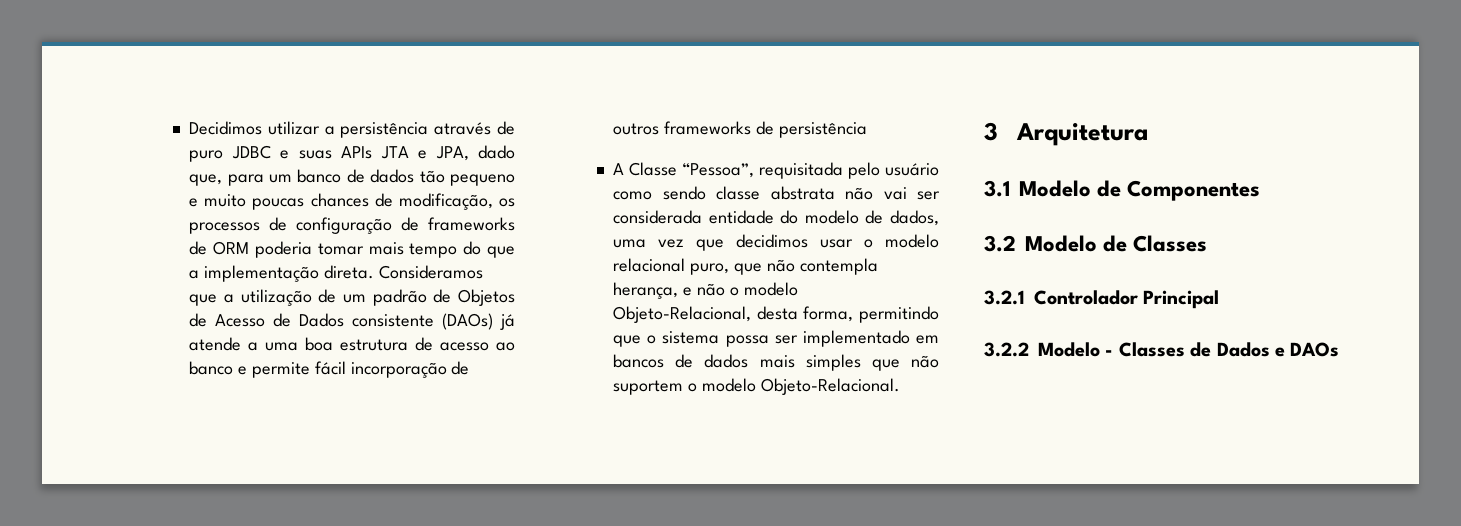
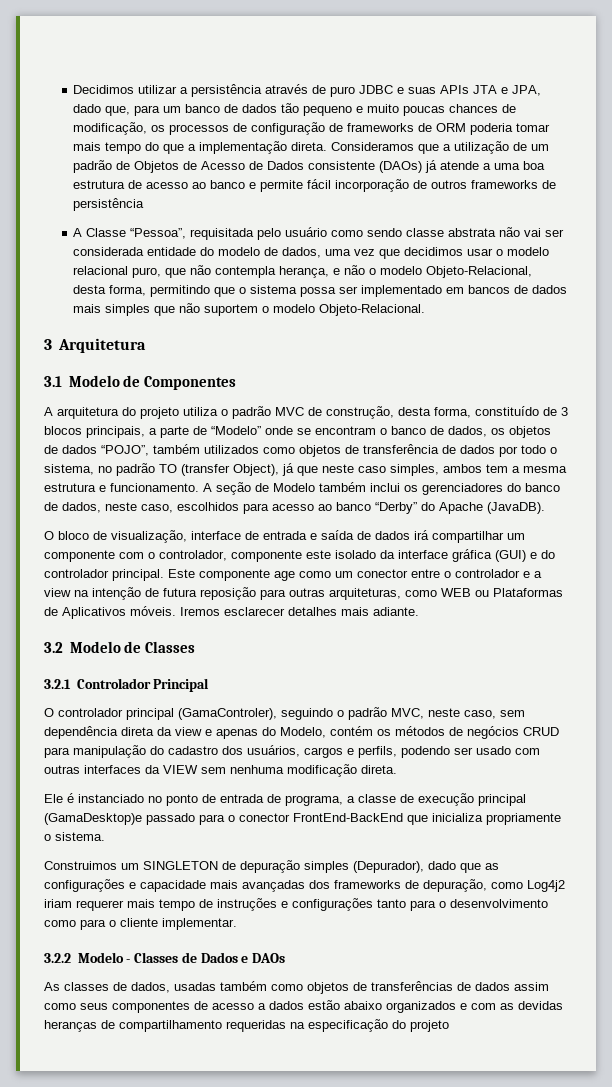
(1261, 190) none -> [44,406,568,419] [44,426,551,438] [44,444,557,457] [44,463,567,476] [44,482,560,495] [44,502,545,514] [44,530,525,543] [44,549,555,562] [44,569,542,581] [44,587,563,600] [44,606,419,619] // A arquitetura do projeto utiliza o padrão MVC de construção, desta forma, constituído de 3 blocos principais, a parte de “Modelo” onde se encontram o banco de dados, os objetos de dados “POJO”, também utilizados como objetos de transferência de dados por todo o sistema, no padrão TO (transfer Object), já que neste caso simples, ambos tem a mesma estrutura e funcionamento. A seção de Modelo também inclui os gerenciadores do banco de dados, neste caso, escolhidos para acesso ao banco “Derby” do Apache (JavaDB). // O bloco de visualização, interface de entrada e saída de dados irá compartilhar um componente com o controlador, componente este isolado da interface gráfica (GUI) e do controlador principal. Este componente age como um conector entre o controlador e a view na intenção de futura reposição para outras arquiteturas, como WEB ou Plataformas de Aplicativos móveis. Iremos esclarecer detalhes mais adiante.
(1220, 299) none -> [44,707,525,720] [44,726,559,739] [44,745,540,758] [44,764,397,777] [44,793,526,806] [44,813,561,825] [44,832,105,841] [44,860,499,873] [44,879,565,892] [44,898,548,911] [44,918,237,930] // O controlador principal (GamaControler), seguindo o padrão MVC, neste caso, sem dependência direta da view e apenas do Modelo, contém os métodos de negócios CRUD para manipulação do cadastro dos usuários, cargos e perfils, podendo ser usado com outras interfaces da VIEW sem nenhuma modificação direta. // Ele é instanciado no ponto de entrada de programa, a classe de execução principal (GamaDesktop)e passado para o conector FrontEnd-BackEnd que inicializa propriamente o sistema. // Construimos um SINGLETON de depuração simples (Depurador), dado que as configurações e capacidade mais avançadas dos frameworks de depuração, como Log4j2 iriam requerer mais tempo de instruções e configurações tanto para o desenvolvimento como para o cliente implementar.
(1340, 349) none -> [44,981,549,994] [44,1000,563,1013] [44,1019,449,1032] // As classes de dados, usadas também como objetos de transferências de dados assim como seus componentes de acesso a dados estão abaixo organizados e com as devidas heranças de compartilhamento requeridas na especificação do projeto

